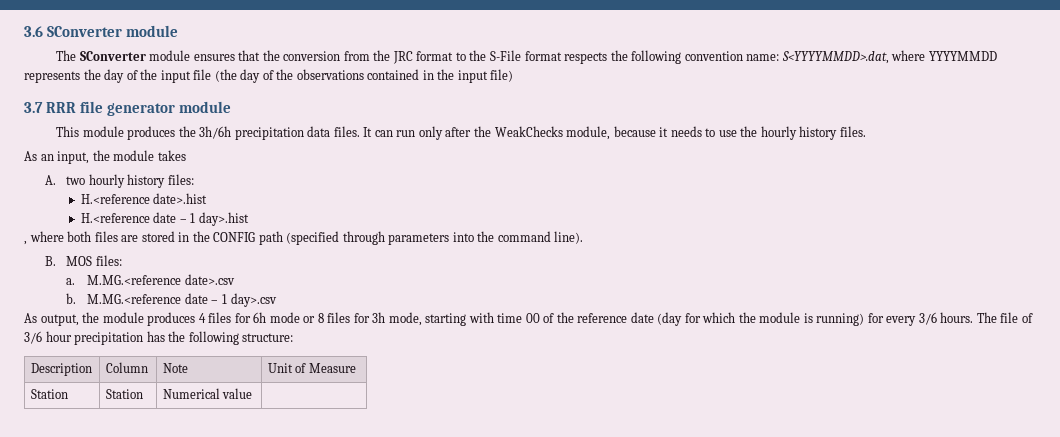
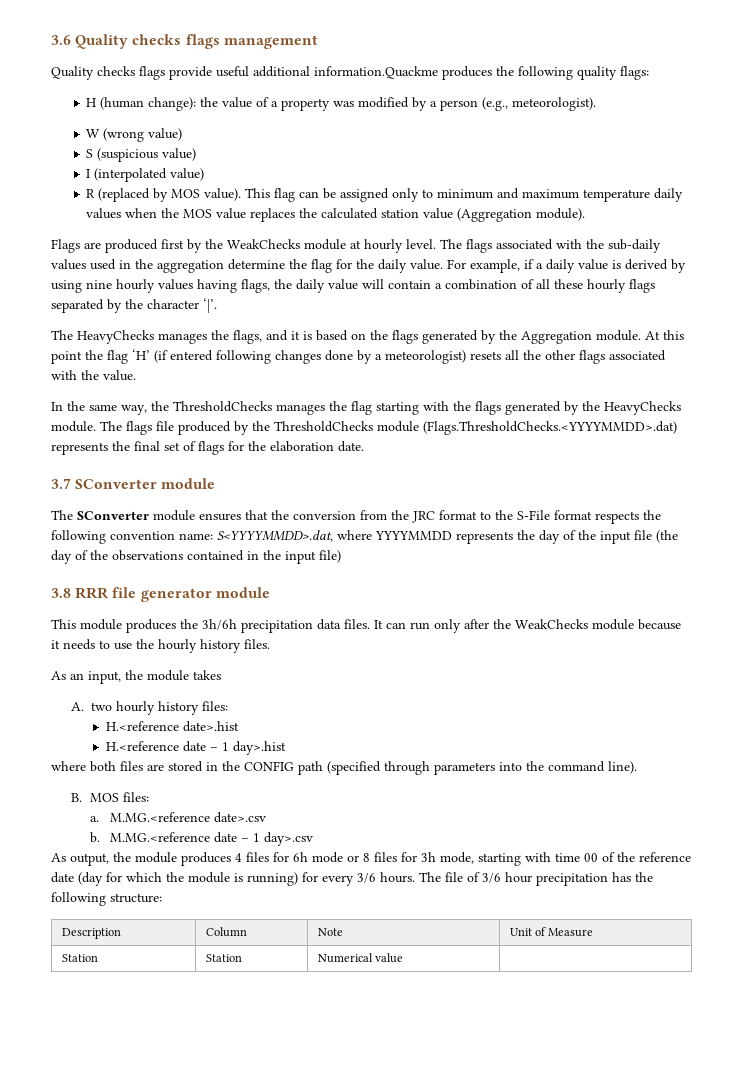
(43, 31) none -> [75,34,318,49] [51,66,649,80] [86,97,597,111] [86,128,183,142] [86,148,197,162] [86,168,205,182] [86,188,684,202] [86,208,586,222] [51,239,661,253] [51,259,686,273] [51,279,655,293] [51,298,217,313] [51,330,684,344] [51,349,666,364] [51,370,136,381] [51,401,681,415] [51,421,677,435] [51,441,364,455] [51,478,71,489] Quality checks flags management // Quality checks flags provide useful additional information.Quackme produces the following quality flags: // H (human change): the value of a property was modified by a person (e.g., meteorologist). // W (wrong value) // S (suspicious value) // I (interpolated value) // R (replaced by MOS value). This flag can be assigned only to minimum and maximum temperature daily values when the MOS value replaces the calculated station value (Aggregation module). // Flags are produced first by the WeakChecks module at hourly level. The flags associated with the sub-daily values used in the aggregation determine the flag for the daily value. For example, if a daily value is derived by using nine hourly values having flags, the daily value will contain a combination of all these hourly flags separated by the character ‘|’. // The HeavyChecks manages the flags, and it is based on the flags generated by the Aggregation module. At this point the flag ‘H’ (if entered following changes done by a meteorologist) resets all the other flags associated with the value. // In the same way, the ThresholdChecks manages the flag starting with the flags generated by the HeavyChecks module. The flags file produced by the ThresholdChecks module (Flags.ThresholdChecks.<YYYYMMDD>.dat) represents the final set of flags for the elaboration date. // 3.7
[24,102,43,113] 3.7 -> [51,588,71,598] 3.8
[566,126,611,140] module, -> [592,619,634,630] module
[24,241,27,245] , -> (286, 748) none

